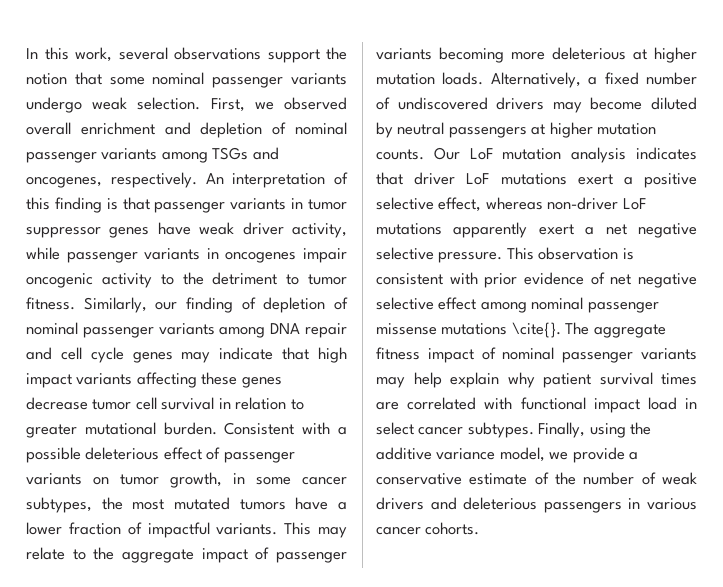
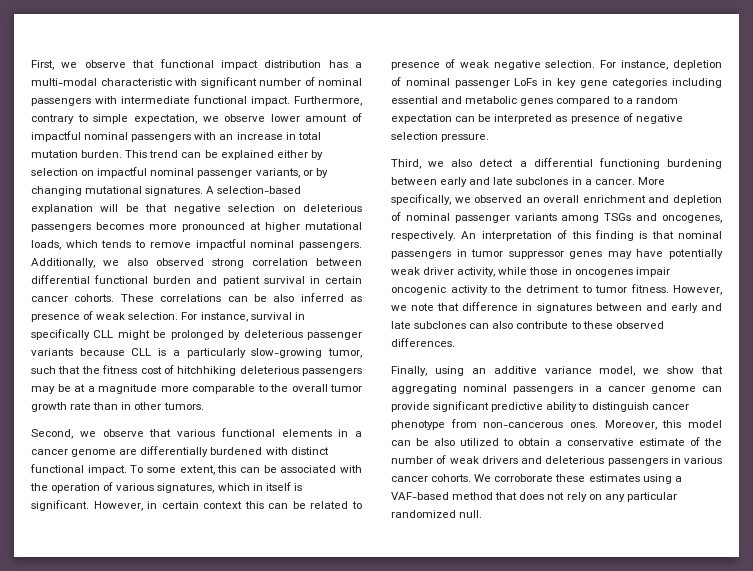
[26,47,347,63] [26,72,348,88] [26,97,245,113] In this work, several observations support the notion that some nominal passenger variants undergo weak selection. First, -> [31,59,362,70] [31,77,362,88] [31,95,362,106] [31,113,362,124] [31,131,321,142] [31,150,323,160] [31,167,328,178] [31,186,302,196] [31,204,362,214] [31,222,362,232] [31,239,362,250] [31,258,362,268] [31,275,362,286] [31,293,362,302] [31,311,305,322] [31,329,362,340] [31,348,363,358] [31,365,362,376] [31,384,362,394] [31,402,204,412] [31,428,362,439] [31,446,329,457] [30,464,362,475] [30,482,302,493] [31,500,362,511] [391,59,722,70] [391,77,722,88] [391,96,678,106] [391,113,683,124] [391,132,490,142] [391,158,722,169] [391,177,665,187] [391,194,451,205] First, we observe that functional impact distribution has a multi-modal characteristic with significant number of nominal passengers with intermediate functional impact. Furthermore, contrary to simple expectation, we observe lower amount of impactful nominal passengers with an increase in total mutation burden. This trend can be explained either by selection on impactful nominal passenger variants, or by changing mutational signatures. A selection-based explanation will be that negative selection on deleterious passengers becomes more pronounced at higher mutational loads, which tends to remove impactful nominal passengers. Additionally, we also observed strong correlation between differential functional burden and patient survival in certain cancer cohorts. These correlations can be also inferred as presence of weak selection. For instance, survival in specifically CLL might be prolonged by deleterious passenger variants because CLL is a particularly slow-growing tumor, such that the fitness cost of hitchhiking deleterious passengers may be at a magnitude more comparable to the overall tumor growth rate than in other tumors. // Second, we observe that various functional elements in a cancer genome are differentially burdened with distinct functional impact. To some extent, this can be associated with the operation of various signatures, which in itself is significant. However, in certain context this can be related to presence of weak negative selection. For instance, depletion of nominal passenger LoFs in key gene categories including essential and metabolic genes compared to a random expectation can be interpreted as presence of negative selection pressure. // Third, we also detect a differential functioning burdening between early and late subclones in a cancer. More specifically,
(348, 103) none -> [525,197,540,203] an
[154,198,287,213] passenger variants -> [678,231,722,239] [391,251,451,259] nominal passengers
[157,222,191,235] have -> [607,249,723,259] may have potentially
[66,248,201,263] passenger variants -> [529,267,559,275] those
[83,297,348,313] [26,322,348,338] [26,347,347,363] [26,372,282,388] [26,397,304,410] [26,422,348,438] [26,447,295,463] [26,472,347,488] [26,497,347,513] [26,522,347,538] [26,547,347,563] [376,47,697,63] [376,72,697,88] [376,97,697,113] [376,122,657,138] [376,147,697,163] [376,172,697,188] [376,197,646,212] [376,222,697,238] [376,247,634,263] [376,272,697,288] [376,297,659,313] [376,322,666,338] [376,347,697,363] [376,372,697,388] [376,397,697,413] [376,422,534,438] Similarly, our finding of depletion of nominal passenger variants among DNA repair and cell cycle genes may indicate that high impact variants affecting these genes decrease tumor cell survival in relation to greater mutational burden. Consistent with a possible deleterious effect of passenger variants on tumor growth, in some cancer subtypes, the most mutated tumors have a lower fraction of impactful variants. This may relate to the aggregate impact of passenger variants becoming more deleterious at higher mutation loads. Alternatively, a fixed number of undiscovered drivers may become diluted by neutral passengers at higher mutation counts. Our LoF mutation analysis indicates that driver LoF mutations exert a positive selective effect, whereas non-driver LoF mutations apparently exert a net negative selective pressure. This observation is consistent with prior evidence of net negative selective effect among nominal passenger missense mutations \cite{}. The aggregate fitness impact of nominal passenger variants may help explain why patient survival times are correlated with functional impact load in select cancer subtypes. -> [673,285,722,295] [391,302,722,313] [391,321,664,329] [391,338,455,347] However, we note that difference in signatures between and early and late subclones can also contribute to these observed differences. //
[630,422,652,435] the -> [471,368,486,374] an
[572,447,625,463] provide -> [667,366,723,374] [391,384,722,394] [391,401,689,412] [391,419,722,430] [391,438,550,446] show that aggregating nominal passengers in a cancer genome can provide significant predictive ability to distinguish cancer phenotype from non-cancerous ones. Moreover, this model can be also utilized to obtain
(480, 528) none -> [474,474,682,484] [391,492,677,502] [391,510,483,518] We corroborate these estimates using a VAF-based method that does not rely on any particular randomized null.

